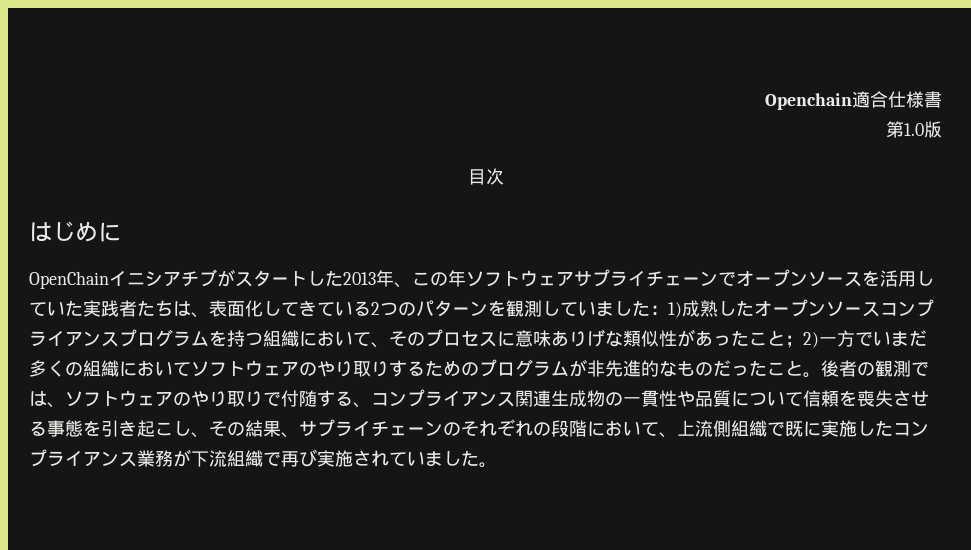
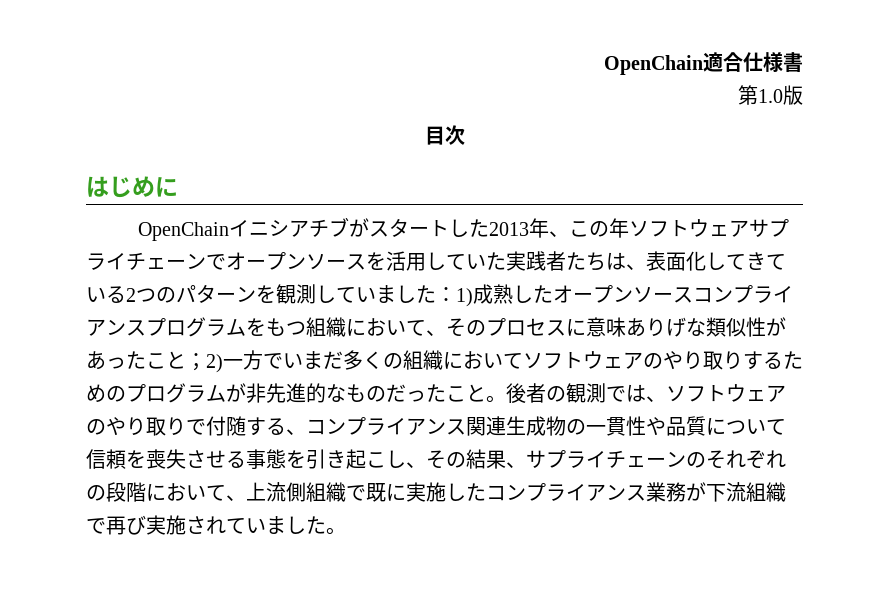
[765,93,852,110] Openchain -> [604,55,703,75] OpenChain
[227,330,245,347] 持 -> [266,318,286,336] も

